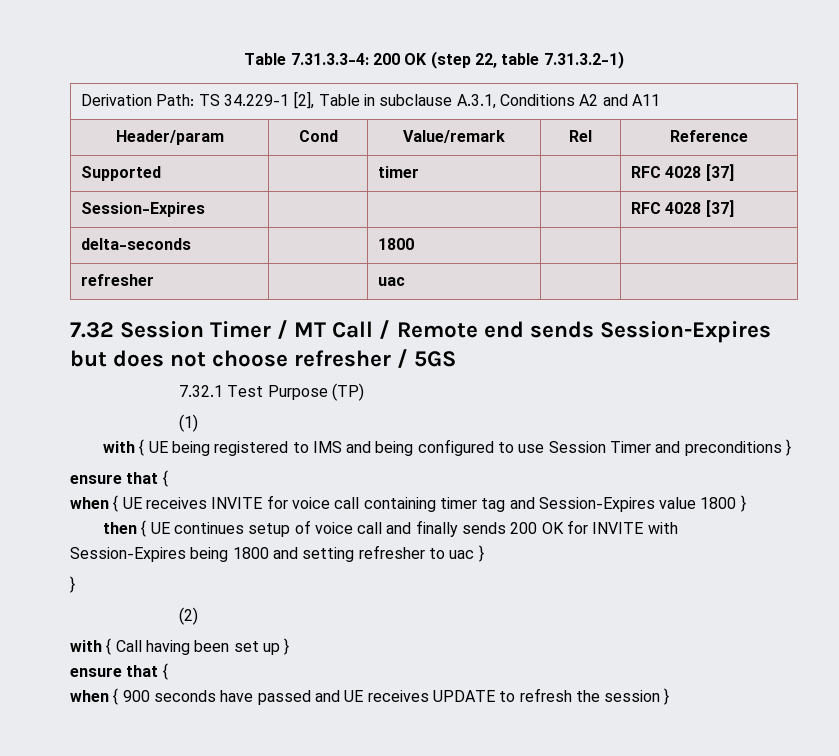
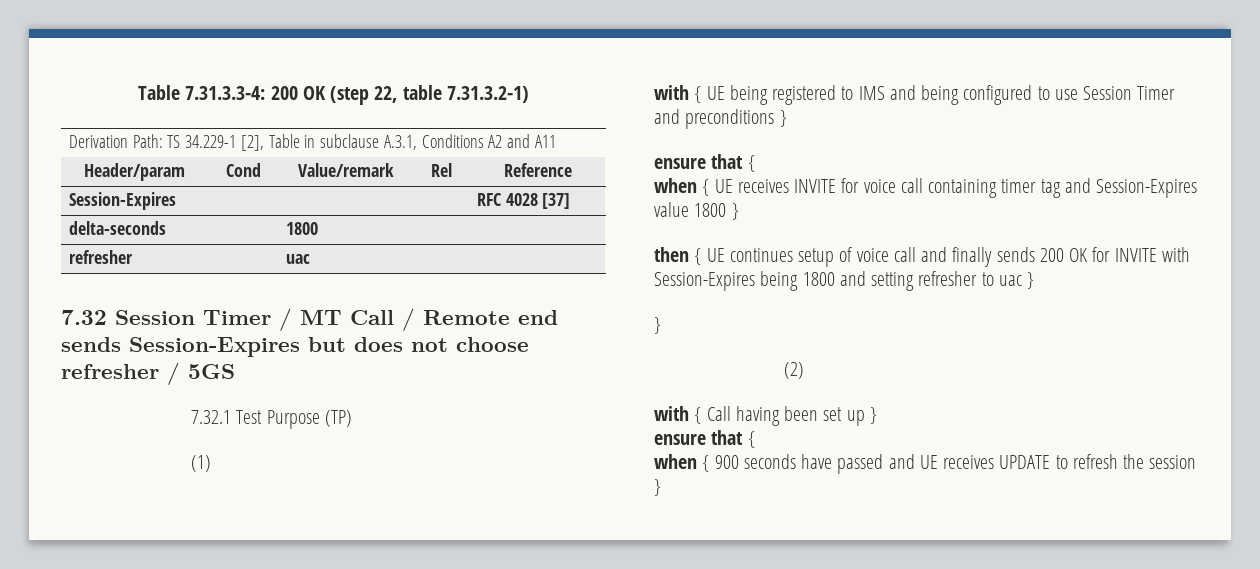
[81,166,162,181] [378,166,420,178] [631,164,734,181] // Supported | | timer | | RFC 4028 [37] -> (572, 170) none

